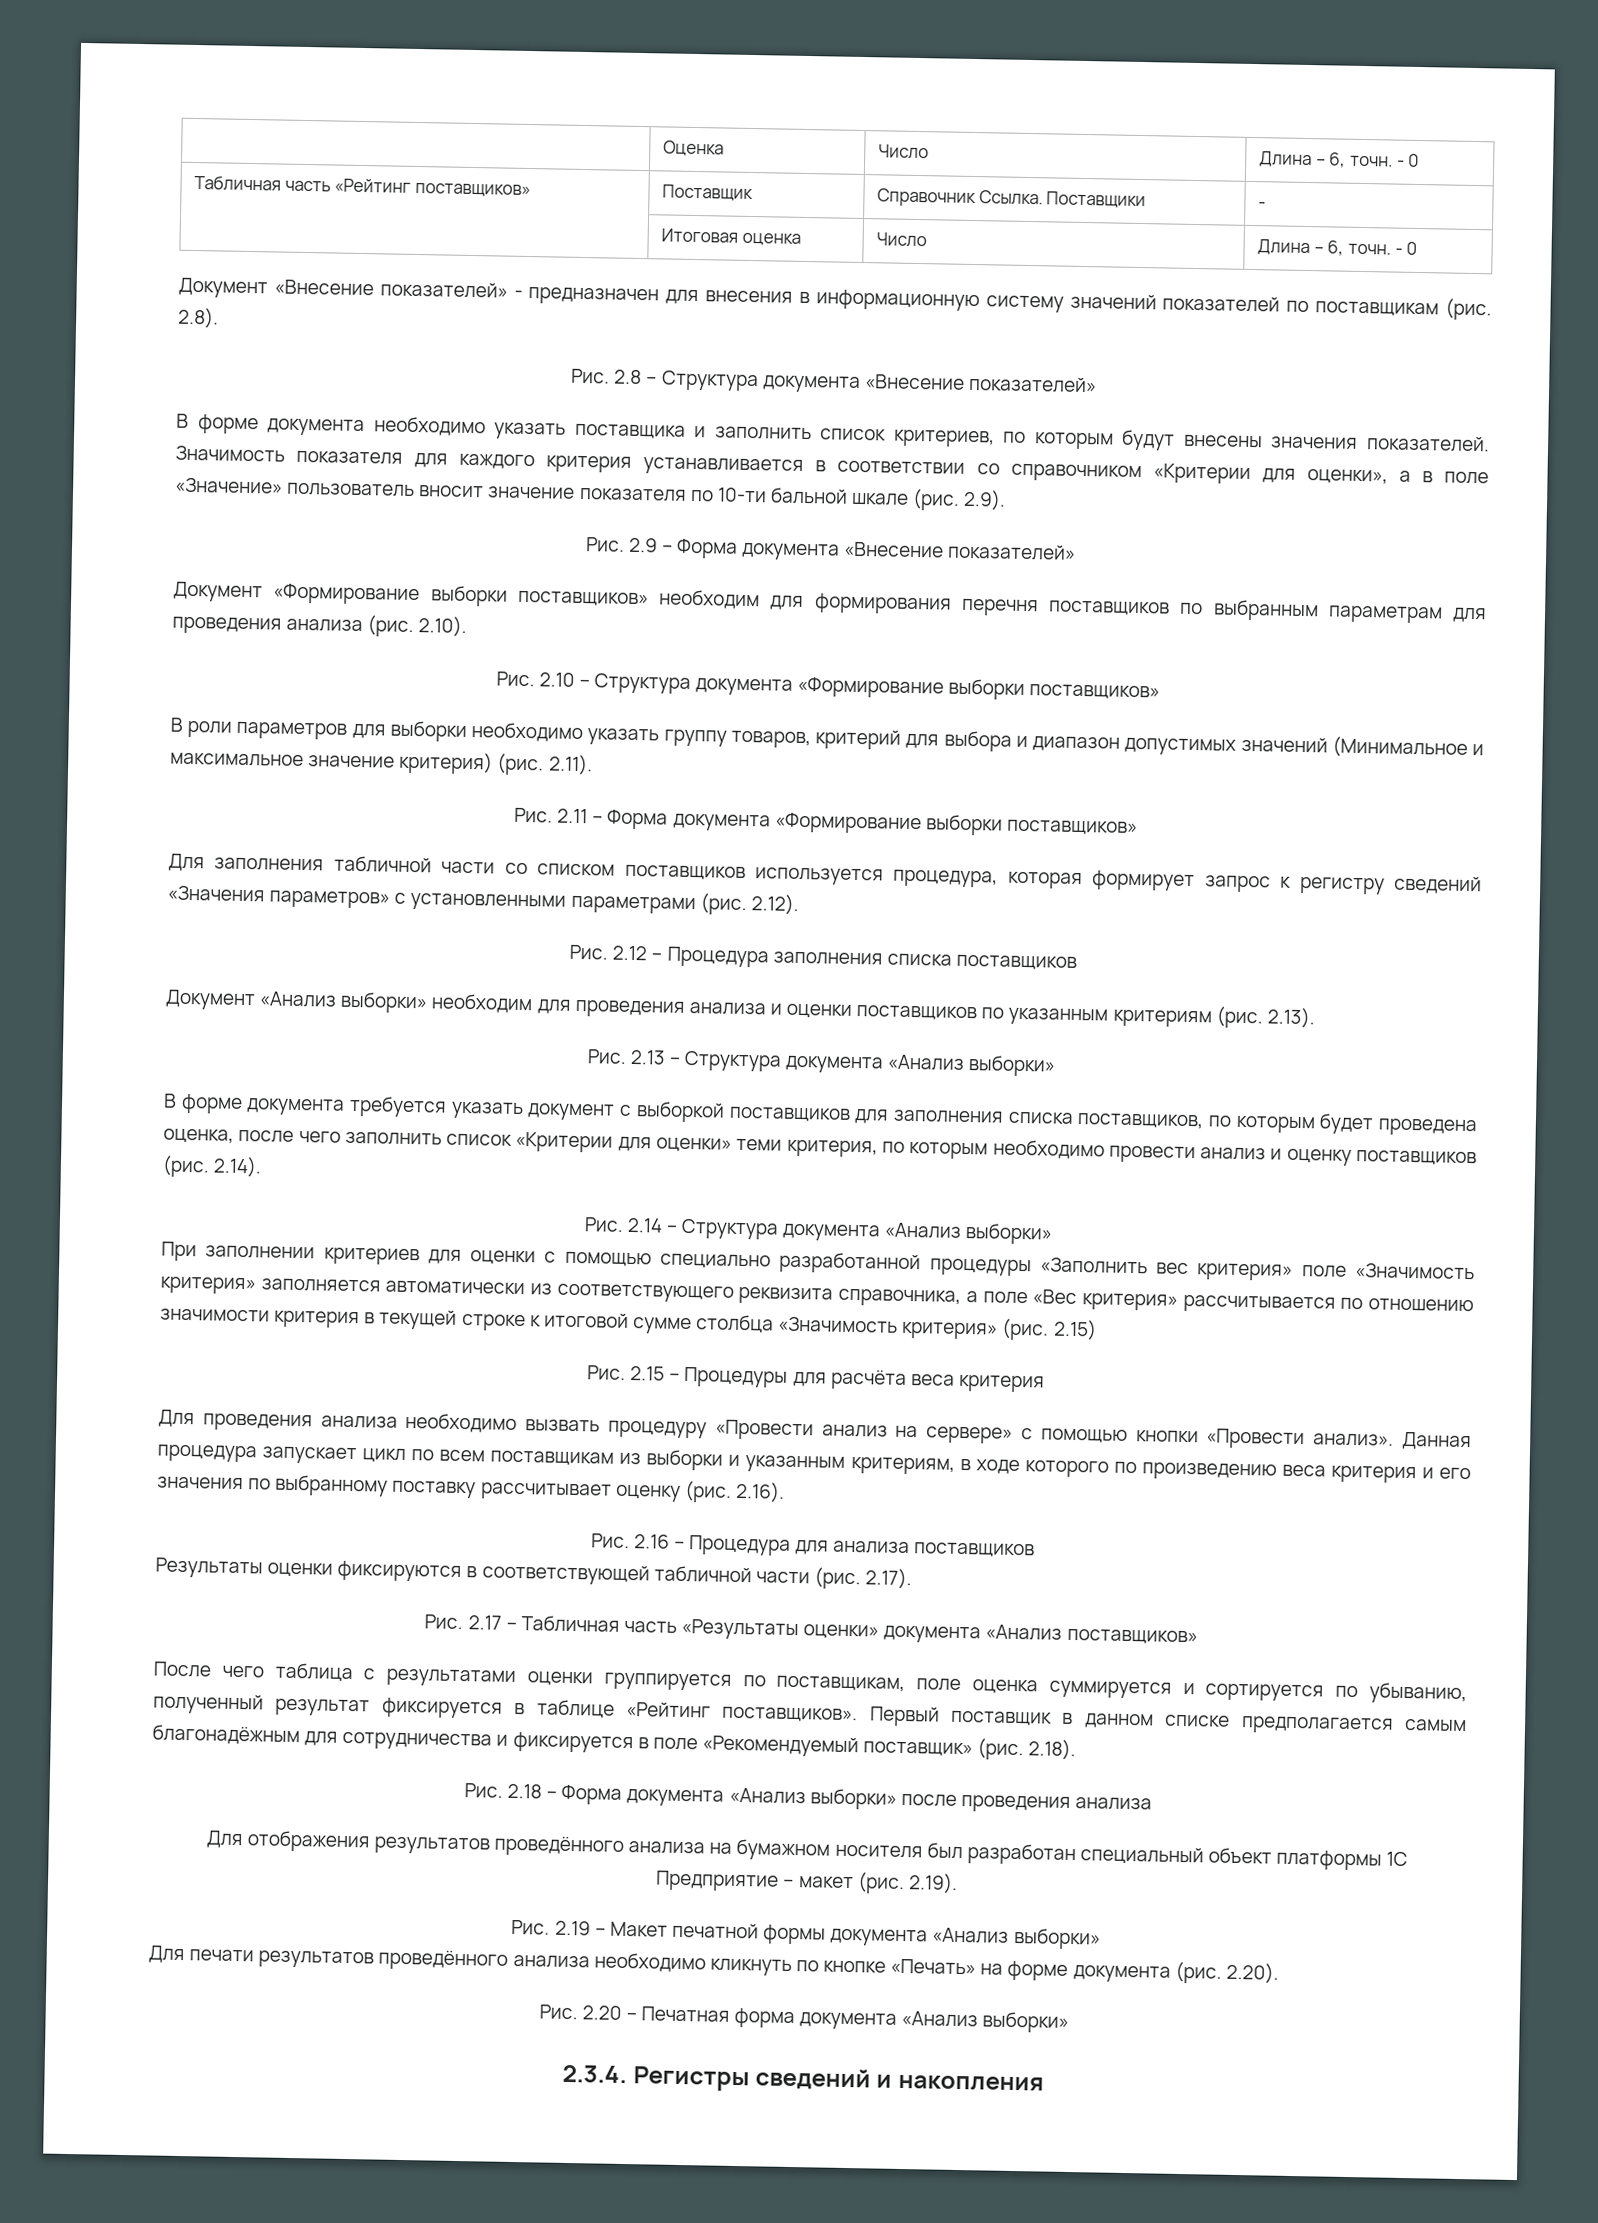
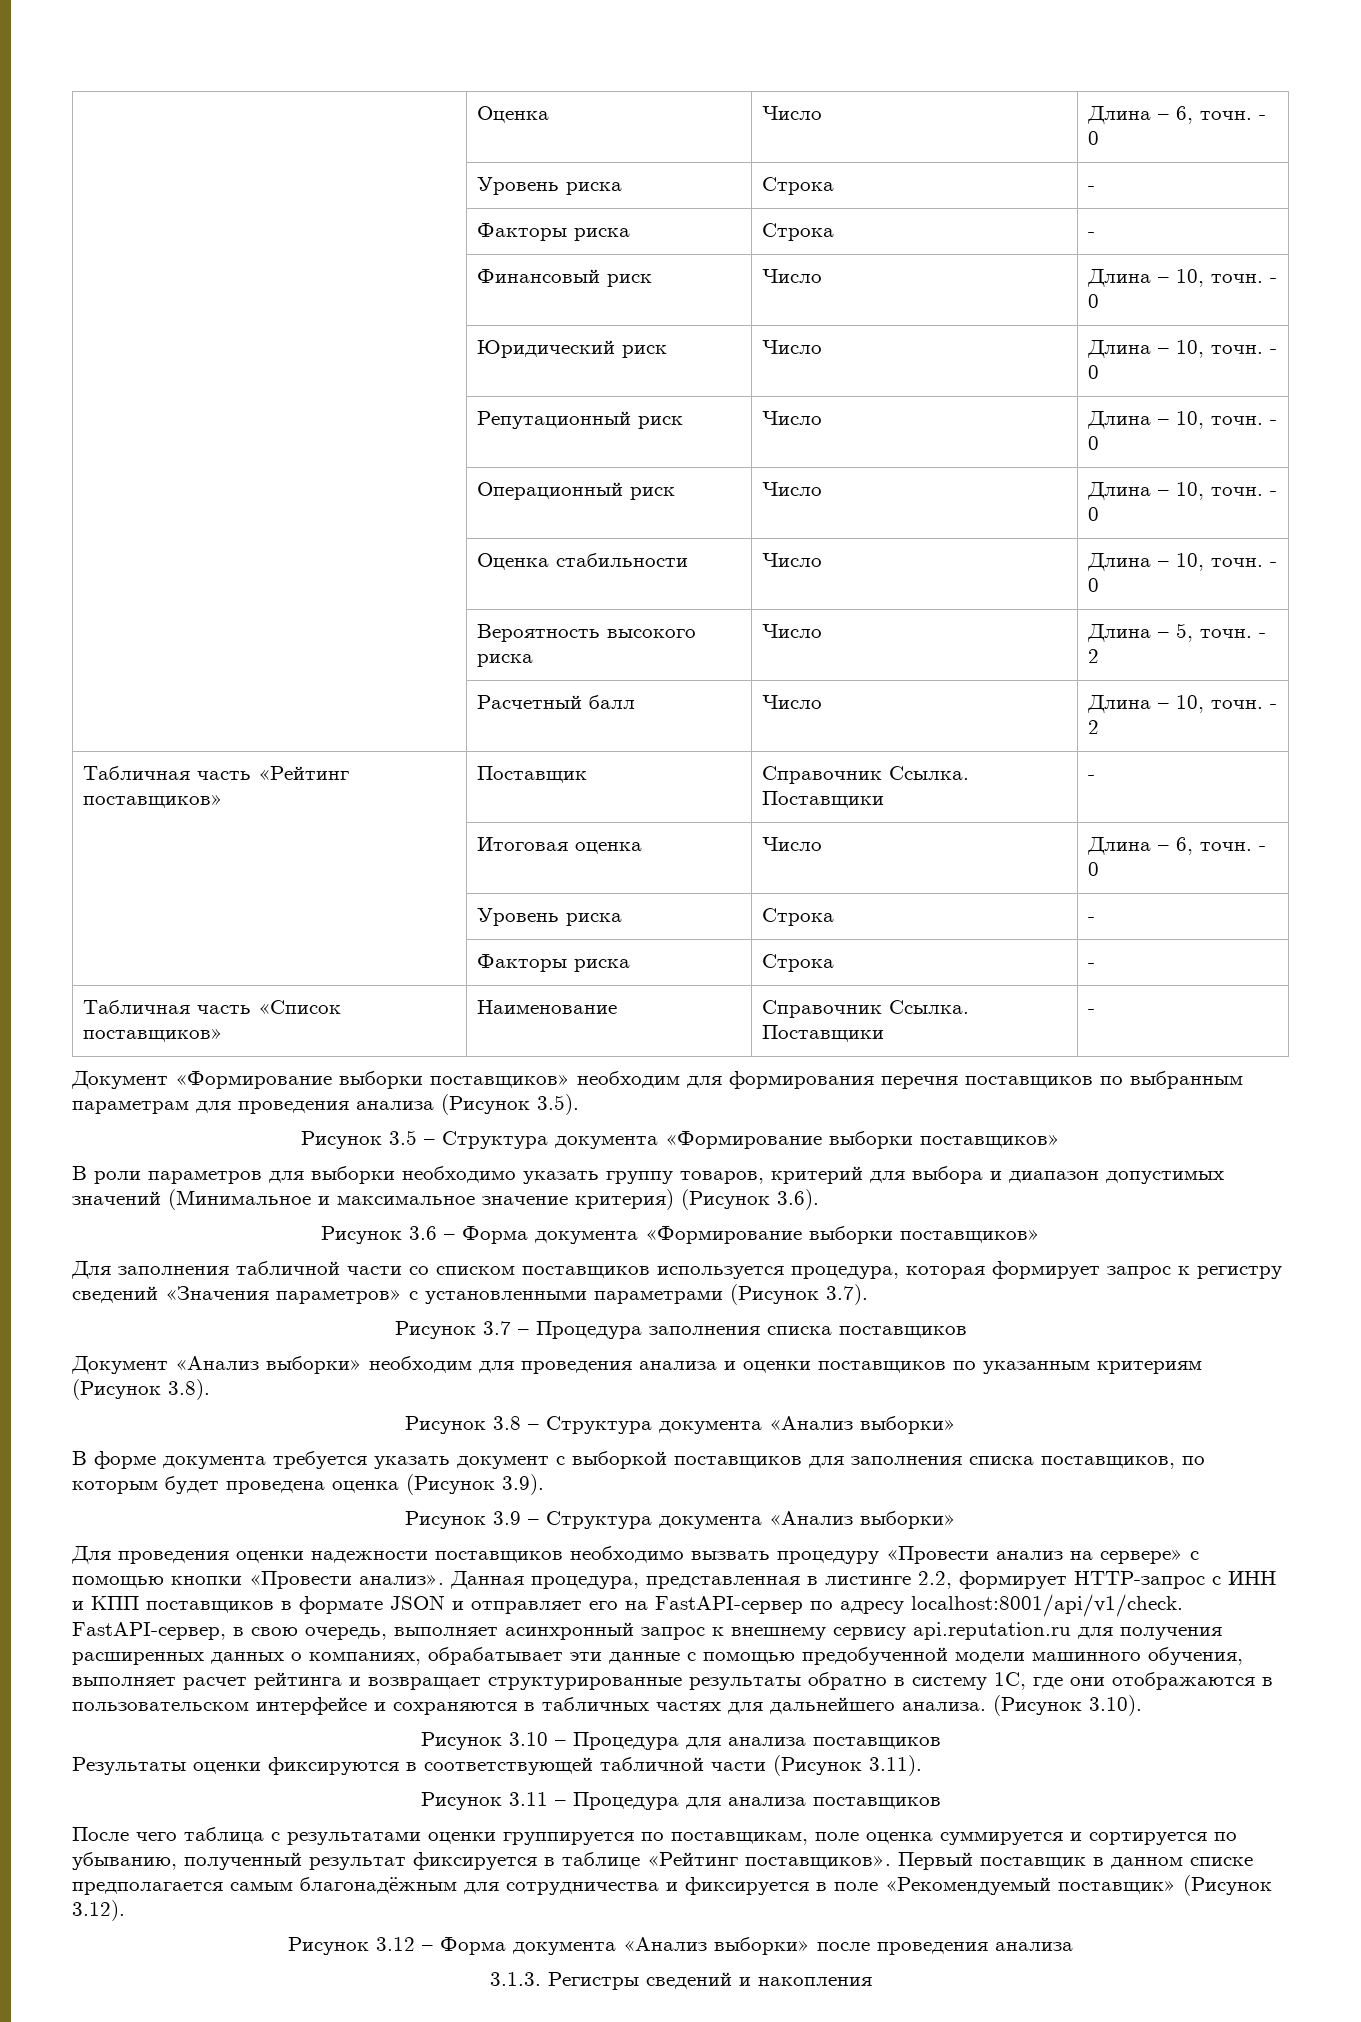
(1420, 160) none -> [476,177,622,195] [761,177,834,195] [1087,186,1095,191] [476,223,630,241] [761,223,834,241] [1087,232,1095,237] [476,269,652,287] [761,269,822,283] [1086,269,1277,287] [1087,294,1099,308] [476,340,667,358] [761,340,822,354] [1086,340,1277,358] [1087,365,1099,379] [476,411,683,429] [761,411,822,425] [1086,411,1277,429] [1087,436,1099,450] [476,482,675,500] [761,482,822,496] [1086,482,1277,500] [1087,507,1099,521] [476,553,688,570] [761,553,822,567] [1086,553,1277,571] [1087,578,1099,592] [476,624,696,642] [476,654,533,667] [761,624,822,638] [1086,623,1266,642] [1087,649,1099,663] [476,695,635,709] [761,695,822,709] [1086,695,1277,713] [1087,720,1099,734] // | Уровень риска | Строка | - // | Факторы риска | Строка | - // | Финансовый риск | Число | Длина – 10, точн. - 0 // | Юридический риск | Число | Длина – 10, точн. - 0 // | Репутационный риск | Число | Длина – 10, точн. - 0 // | Операционный риск | Число | Длина – 10, точн. - 0 // | Оценка стабильности | Число | Длина – 10, точн. - 0 // | Вероятность высокого риска | Число | Длина – 5, точн. - 2 // | Расчетный балл | Число | Длина – 10, точн. - 2
[178,277,1493,321] [177,307,219,329] [571,368,1097,394] [176,413,1490,453] [175,445,1489,485] [175,477,1007,511] [585,537,1077,561] // Документ «Внесение показателей» - предназначен для внесения в информационную систему значений показателей по поставщикам (рис. 2.8). // Рис. 2.8 – Структура документа «Внесение показателей» // В форме документа необходимо указать поставщика и заполнить список критериев, по которым будут внесены значения показателей. Значимость показателя для каждого критерия устанавливается в соответствии со справочником «Критерии для оценки», а в поле «Значение» пользователь вносит значение показателя по 10-ти бальной шкале (рис. 2.9). // Рис. 2.9 – Форма документа «Внесение показателей» -> [476,908,622,926] [761,908,834,926] [1087,917,1095,922] [476,954,630,972] [761,954,834,972] [1087,963,1095,968] [82,1000,341,1014] [82,1028,223,1042] [476,1000,617,1014] [761,1000,969,1018] [761,1025,884,1042] [1087,1009,1095,1014] // | Уровень риска | Строка | - // | Факторы риска | Строка | - // Табличная часть «Список поставщиков» | Наименование | Справочник Ссылка. Поставщики | -
[367,615,468,638] [495,671,575,687] (рис. 2.10). // Рис. 2.10 -> [441,1094,579,1115] [301,1130,417,1149] (Рисунок 3.5). // Рисунок 3.5
[497,753,593,776] [514,807,589,824] (рис. 2.11). // Рис. 2.11 -> [681,1189,819,1210] [321,1226,437,1244] (Рисунок 3.6). // Рисунок 3.6
[699,893,799,916] [569,944,648,961] (рис. 2.12). // Рис. 2.12 -> [730,1284,868,1305] [394,1321,511,1339] (Рисунок 3.7). // Рисунок 3.7
[1215,1006,1315,1029] [586,1049,666,1065] (рис. 2.13). // Рис. 2.13 -> [72,1379,210,1400] [405,1416,521,1434] (Рисунок 3.8). // Рисунок 3.8
[163,1128,1477,1166] [162,1155,263,1178] [583,1217,1054,1245] [161,1241,1475,1281] [160,1276,1474,1314] [160,1308,1097,1341] [587,1365,1045,1393] оценка, после чего заполнить список «Критерии для оценки» теми критерия, по которым необходимо провести анализ и оценку поставщиков (рис. 2.14). // Рис. 2.14 – Структура документа «Анализ выборки» // При заполнении критериев для оценки с помощью специально разработанной процедуры «Заполнить вес критерия» поле «Значимость критерия» заполняется автоматически из соответствующего реквизита справочника, а поле «Вес критерия» рассчитывается по отношению значимости критерия в текущей строке к итоговой сумме столбца «Значимость критерия» (рис. 2.15) // Рис. 2.15 – Процедуры для расчёта веса критерия -> [332,1474,544,1495] [405,1511,956,1529] оценка (Рисунок 3.9). // Рисунок 3.9 – Структура документа «Анализ выборки»
[320,1415,398,1429] анализа -> [236,1551,563,1563] оценки надежности поставщиков
[157,1444,1471,1484] [157,1474,785,1503] [590,1533,670,1549] процедура запускает цикл по всем поставщикам из выборки и указанным критериям, в ходе которого по произведению веса критерия и его значения по выбранному поставку рассчитывает оценку (рис. 2.16). // Рис. 2.16 -> [531,1571,1276,1589] [72,1594,1183,1617] [72,1622,1222,1640] [72,1647,1243,1665] [72,1672,1273,1690] [72,1695,1142,1716] [420,1732,548,1750] процедура, представленная в листинге 2.2, формирует HTTP-запрос с ИНН и КПП поставщиков в формате JSON и отправляет его на FastAPI-сервер по адресу localhost:8001/api/v1/check. FastAPI-сервер, в свою очередь, выполняет асинхронный запрос к внешнему сервису api.reputation.ru для получения расширенных данных о компаниях, обрабатывает эти данные с помощью предобученной модели машинного обучения, выполняет расчет рейтинга и возвращает структурированные результаты обратно в систему 1С, где они отображаются в пользовательском интерфейсе и сохраняются в табличных частях для дальнейшего анализа. (Рисунок 3.10). // Рисунок 3.10
[813,1567,913,1590] [424,1614,1198,1645] (рис. 2.17). // Рис. 2.17 – Табличная часть «Результаты оценки» документа «Анализ поставщиков» -> [773,1755,922,1776] [420,1792,941,1810] (Рисунок 3.11). // Рисунок 3.11 – Процедура для анализа поставщиков
[977,1738,1077,1761] [463,1783,543,1799] (рис. 2.18). // Рис. 2.18 -> [1183,1875,1272,1896] [72,1900,125,1921] [288,1937,415,1955] (Рисунок 3.12). // Рисунок 3.12
[205,1830,1409,1871] [655,1870,958,1895] [511,1919,1101,1950] [148,1945,1279,1984] [538,2004,1070,2034] [562,2064,628,2084] Для отображения результатов проведённого анализа на бумажном носителя был разработан специальный объект платформы 1С Предприятие – макет (рис. 2.19). // Рис. 2.19 – Макет печатной формы документа «Анализ выборки» // Для печати результатов проведённого анализа необходимо кликнуть по кнопке «Печать» на форме документа (рис. 2.20). // Рис. 2.20 – Печатная форма документа «Анализ выборки» // 2.3.4. -> [489,1972,541,1986] 3.1.3.

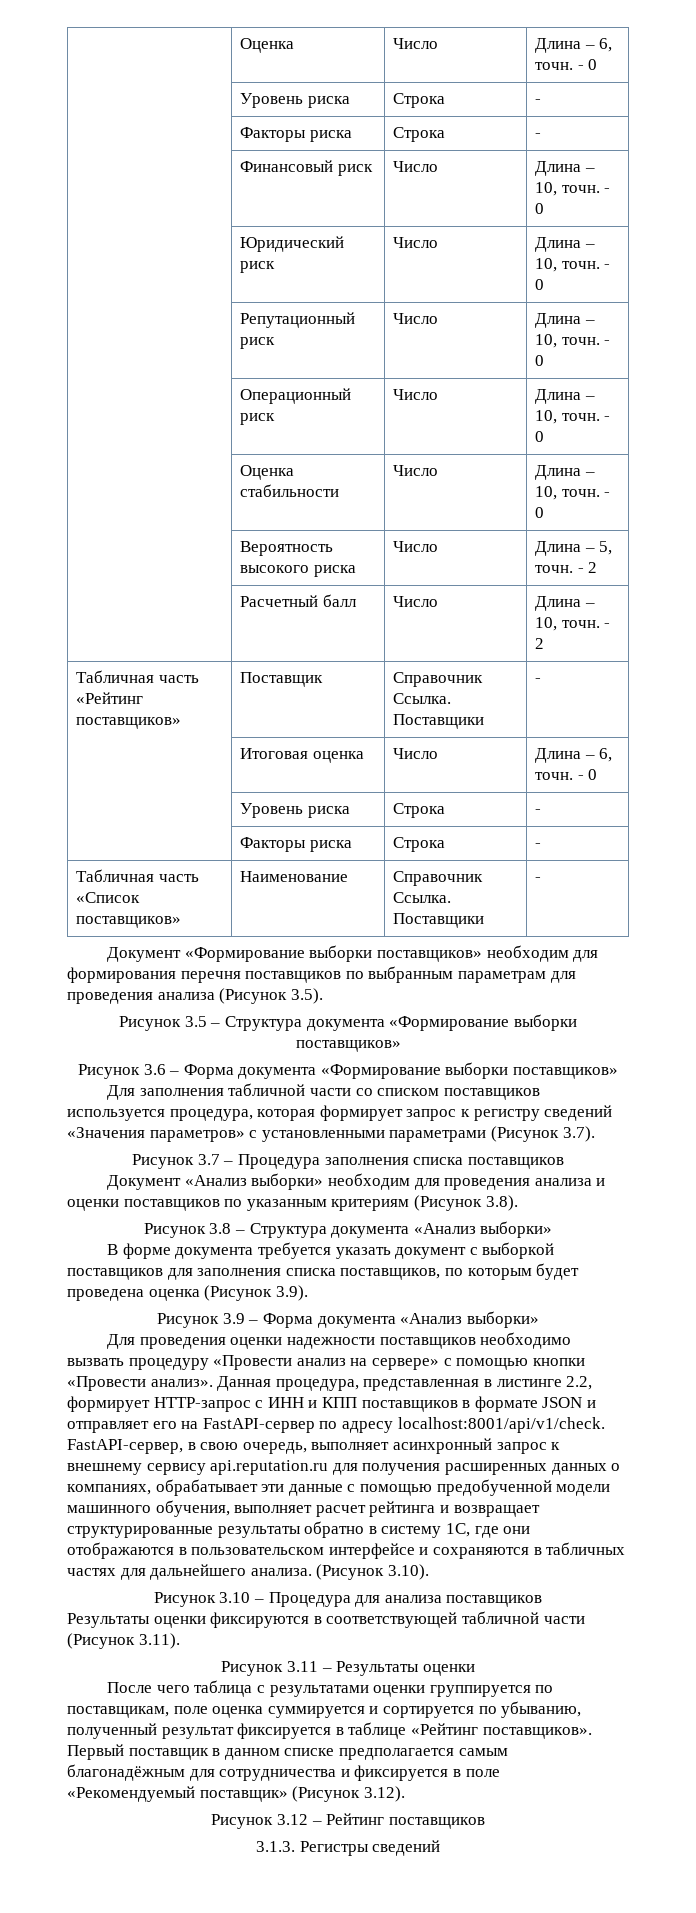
[72,1166,1224,1184] [72,1189,819,1210] // В роли параметров для выборки необходимо указать группу товаров, критерий для выбора и диапазон допустимых значений (Минимальное и максимальное значение критерия) (Рисунок 3.6). -> (401, 1046) none
[546,1511,652,1529] Структура -> [263,1313,313,1328] Форма
[572,1792,941,1810] Процедура для анализа поставщиков -> [336,1661,475,1676] Результаты оценки
[440,1937,1073,1955] Форма документа «Анализ выборки» после проведения анализа -> [326,1813,485,1829] Рейтинг поставщиков
[738,1977,872,1986] и накопления -> (441, 1848) none

